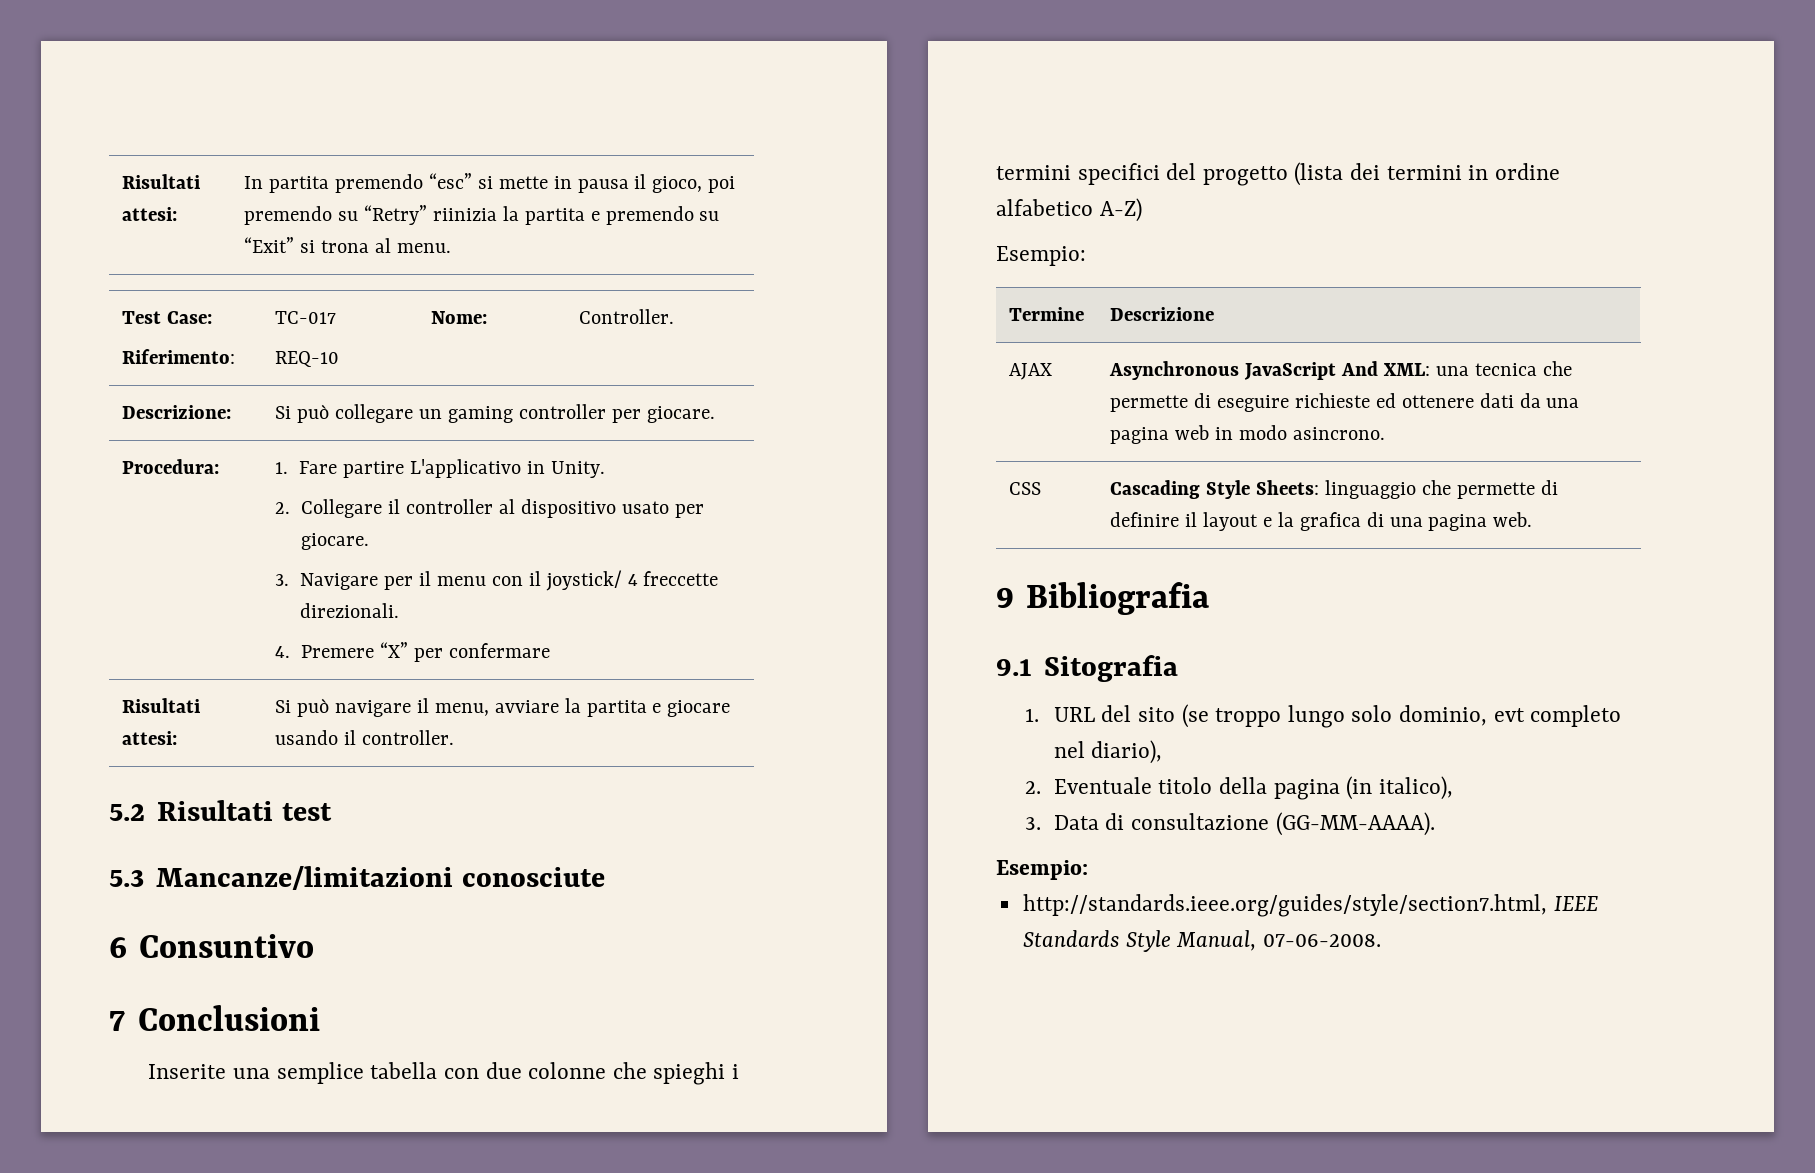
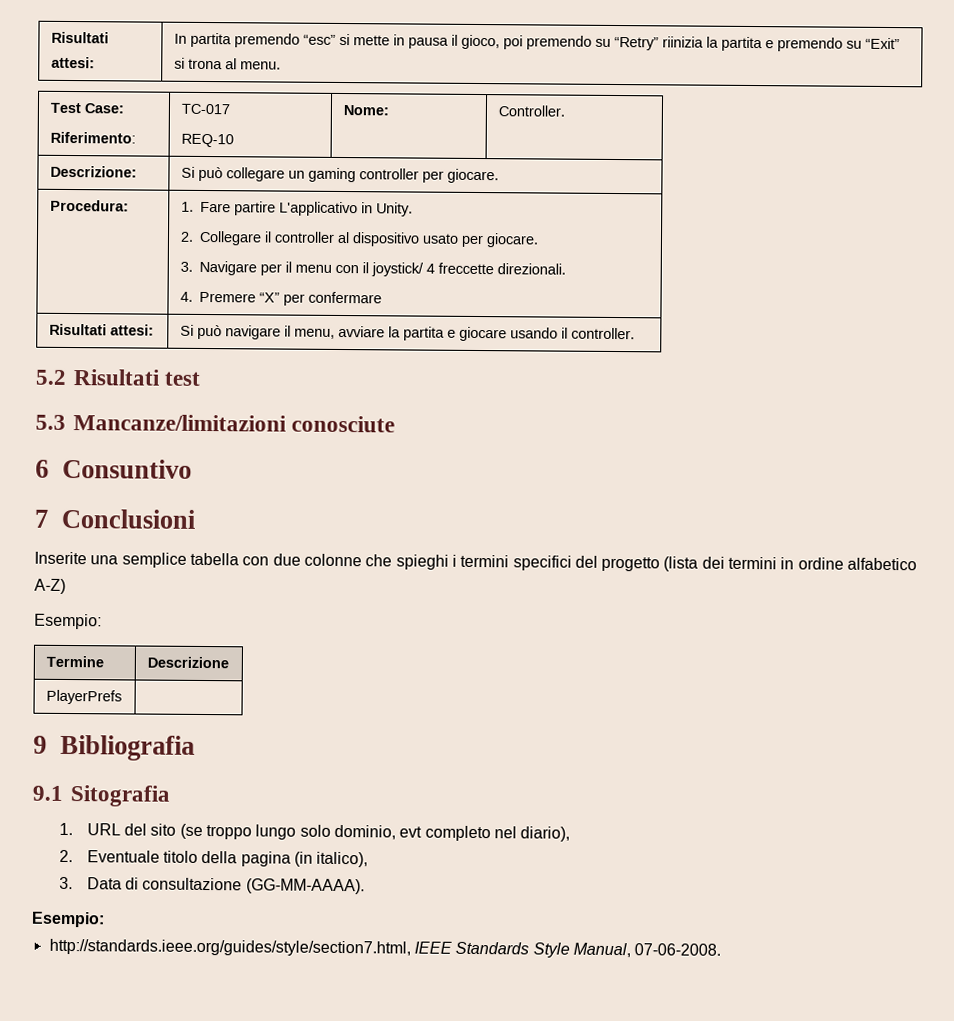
[1008,363,1052,380] [1108,361,1572,380] [1109,393,1580,412] [1109,425,1385,444] [1008,482,1041,495] [1109,480,1558,499] [1109,512,1533,531] AJAX | Asynchronous JavaScript And XML: una tecnica che permette di eseguire richieste ed ottenere dati da una pagina web in modo asincrono. // CSS | Cascading Style Sheets: linguaggio che permette di definire il layout e la grafica di una pagina web. -> [45,689,122,705] PlayerPrefs |

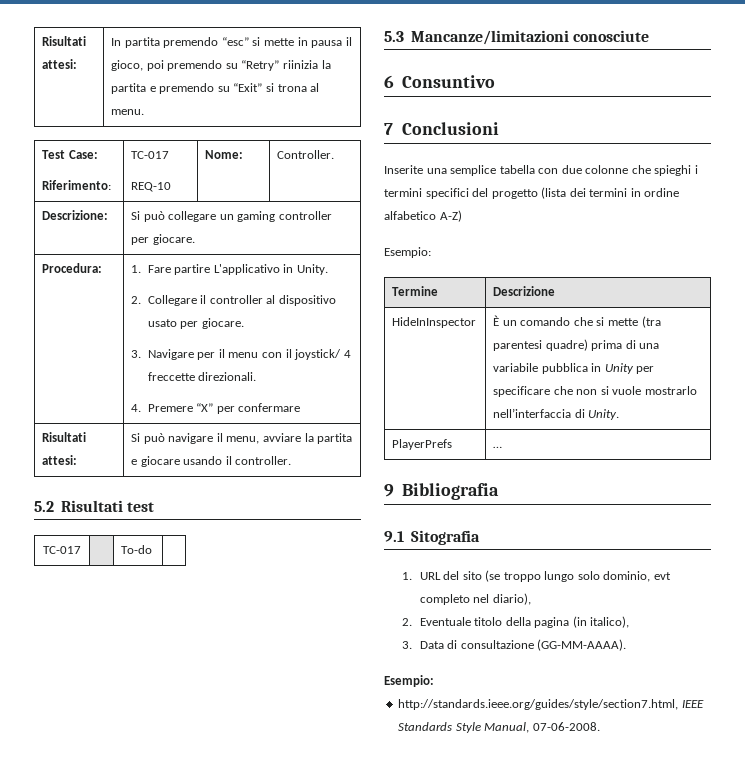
(202, 378) none -> [43,546,81,554] [121,545,153,554] // TC-017 | | To-do |
(229, 662) none -> [392,317,477,328] [493,315,661,328] [493,339,660,351] [493,363,655,374] [493,386,697,397] [493,408,620,420] // HideInInspector | È un comando che si mette (tra parentesi quadre) prima di una variabile pubblica in Unity per specificare che non si vuole mostrarlo nell’interfaccia di Unity.
(122, 697) none -> [493,446,503,448] …

